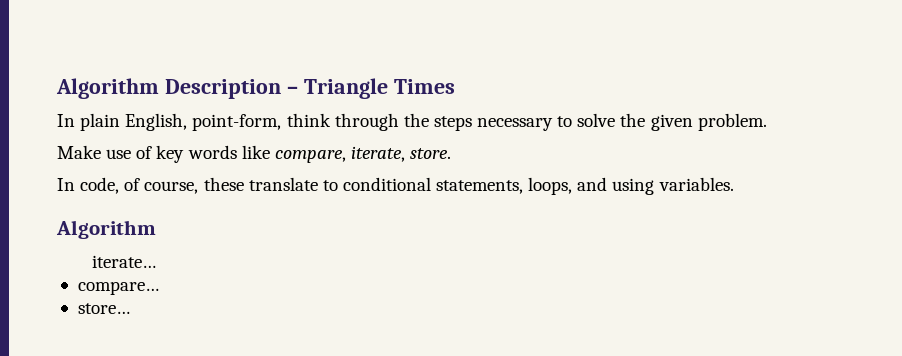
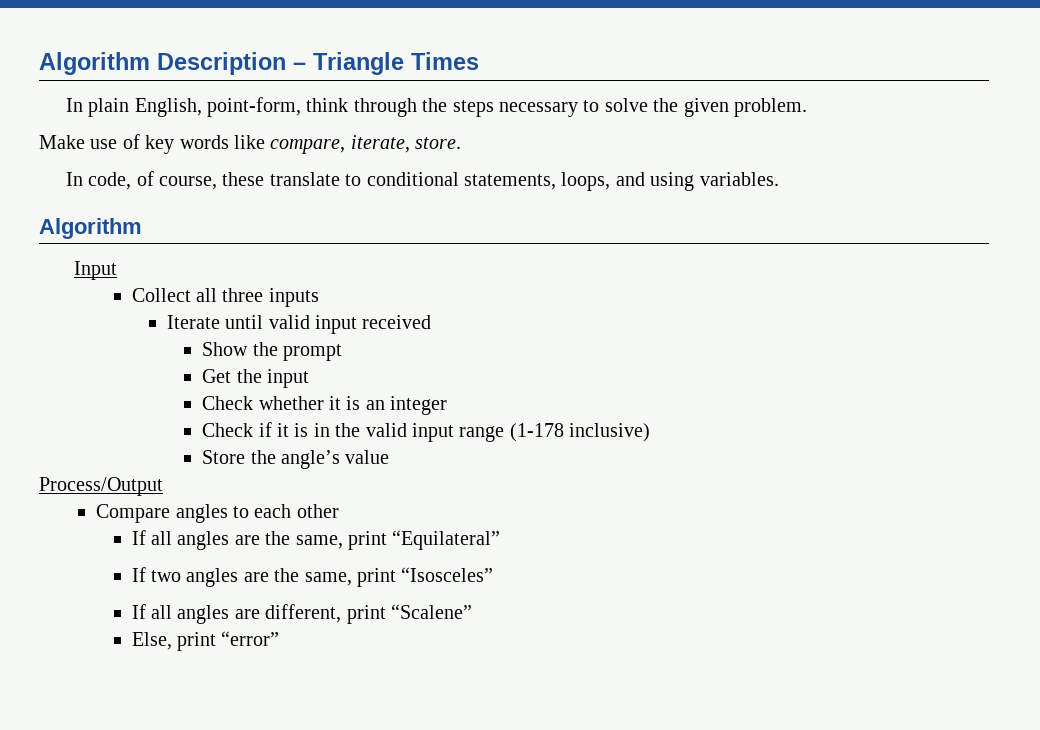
[91,255,156,268] [77,281,159,295] [77,303,130,314] iterate… // compare… // store… -> [74,261,118,280] [131,288,319,307] [166,315,432,334] [202,342,342,361] [202,369,309,388] [202,396,448,415] [202,422,651,442] [202,450,390,469] [39,477,163,496] [96,504,339,523] [131,530,501,550] [131,567,494,587] [131,604,472,624] [131,631,280,651] Input // Collect all three inputs // Iterate until valid input received // Show the prompt // Get the input // Check whether it is an integer // Check if it is in the valid input range (1-178 inclusive) // Store the angle’s value // Process/Output // Compare angles to each other // If all angles are the same, print “Equilateral” // If two angles are the same, print “Isosceles” // If all angles are different, print “Scalene” // Else, print “error”

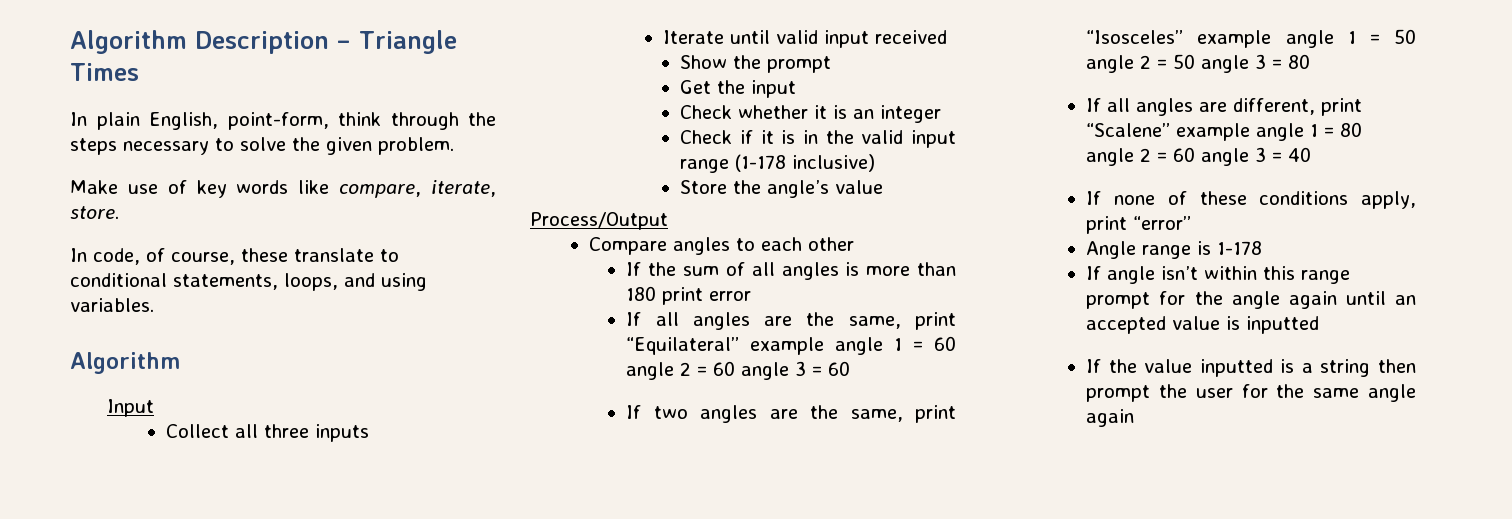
(339, 511) none -> [626,262,956,280] [626,286,752,305] // If the sum of all angles is more than 180 print error
(501, 540) none -> [750,336,956,355] [626,361,851,380] example angle 1 = 60 angle 2 = 60 angle 3 = 60
(494, 574) none -> [1197,29,1416,48] [1086,54,1311,73] example angle 1 = 50 angle 2 = 50 angle 3 = 80
[131,631,280,651] // Else, print “error” -> [1176,122,1363,141] [1086,147,1312,166] [1086,191,1416,209] [1086,216,1192,234] [1086,241,1263,259] [1086,266,1351,284] [1086,291,1416,309] [1086,316,1320,334] [1086,359,1416,377] [1086,384,1416,402] [1086,409,1135,427] example angle 1 = 80 angle 2 = 60 angle 3 = 40 // If none of these conditions apply, print “error” // Angle range is 1-178 // If angle isn’t within this range prompt for the angle again until an accepted value is inputted // If the value inputted is a string then prompt the user for the same angle again

